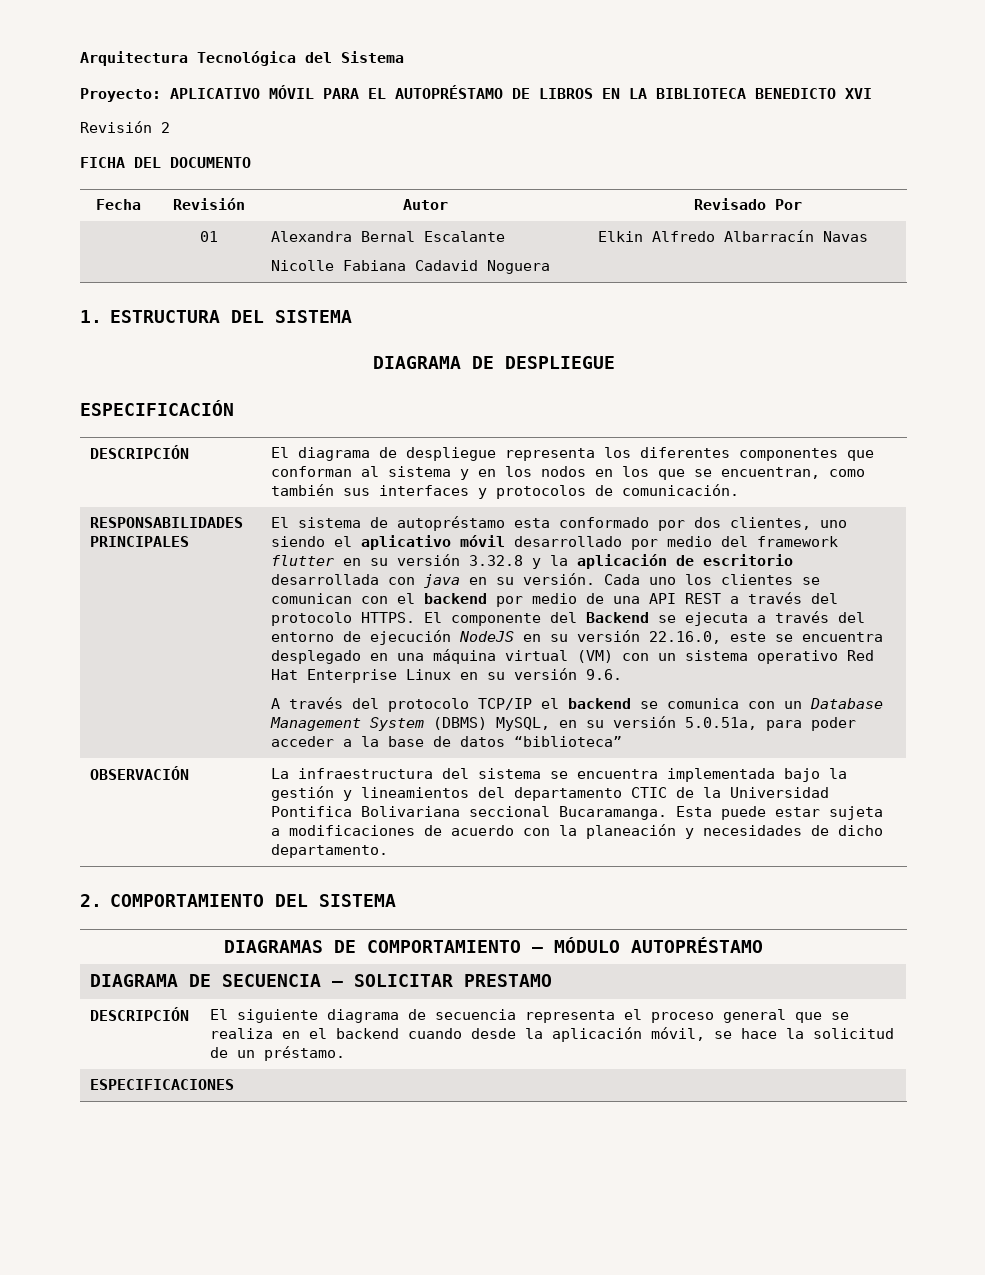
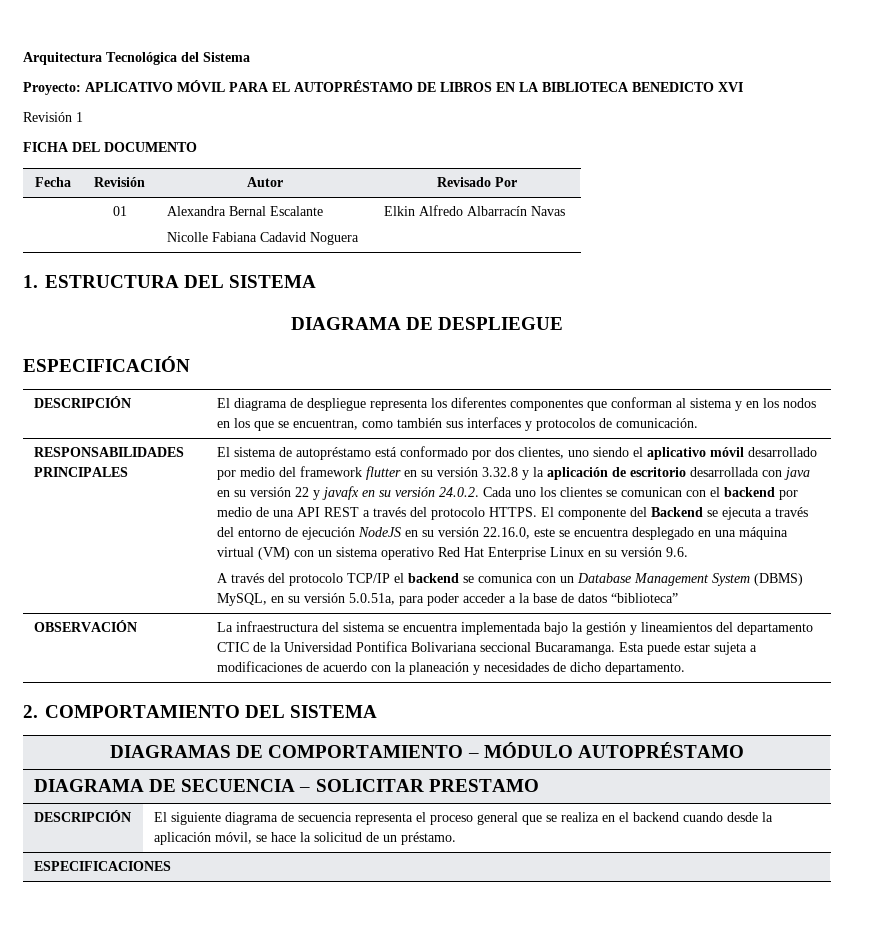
[161,122,170,133] 2 -> [76,112,83,122] 1
[514,518,551,528] esta -> [375,447,398,457] está
[523,573,596,585] versión. -> [250,486,480,500] versión 22 y javafx en su versión 24.0.2.

